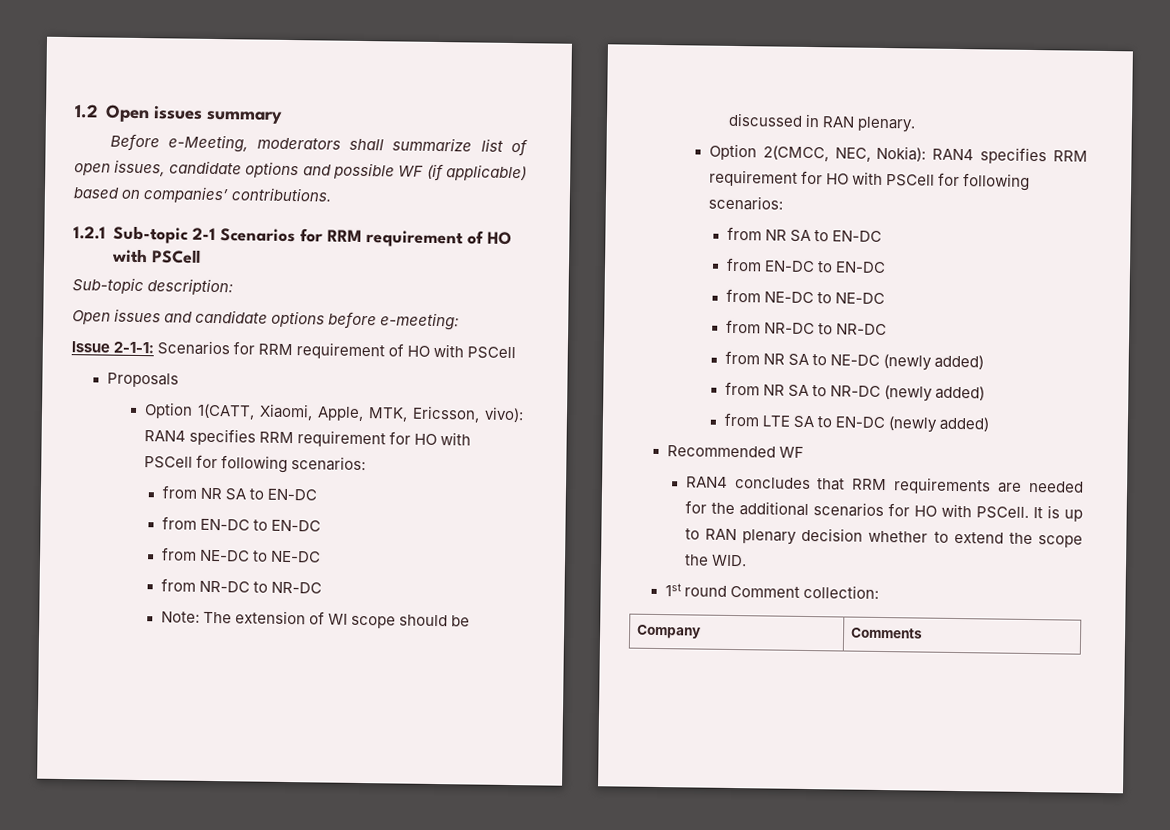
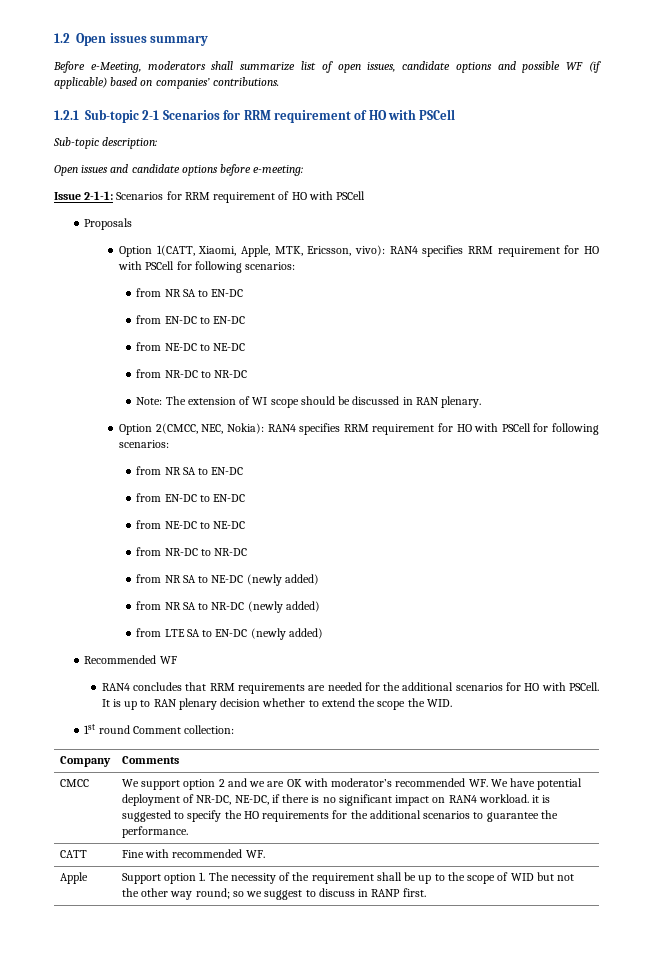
(923, 633) none -> [59,779,89,787] [121,778,583,790] [121,794,551,806] [121,810,558,822] [121,826,188,838] [59,850,87,858] [121,849,265,858] [59,872,88,884] [121,872,575,884] [121,888,426,900] // CMCC | We support option 2 and we are OK with moderator’s recommended WF. We have potential deployment of NR-DC, NE-DC, if there is no significant impact on RAN4 workload. it is suggested to specify the HO requirements for the additional scenarios to guarantee the performance. // CATT | Fine with recommended WF. // Apple | Support option 1. The necessity of the requirement shall be up to the scope of WID but not the other way round; so we suggest to discuss in RANP first.

